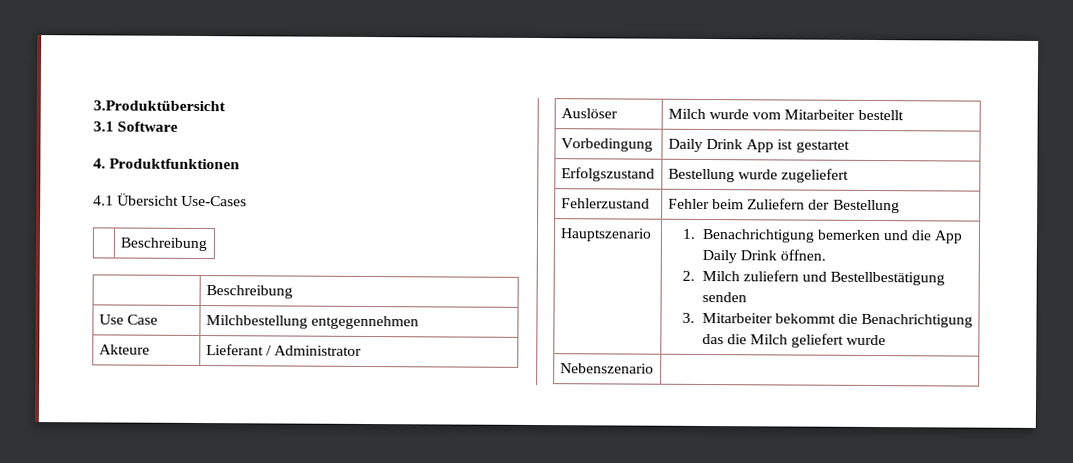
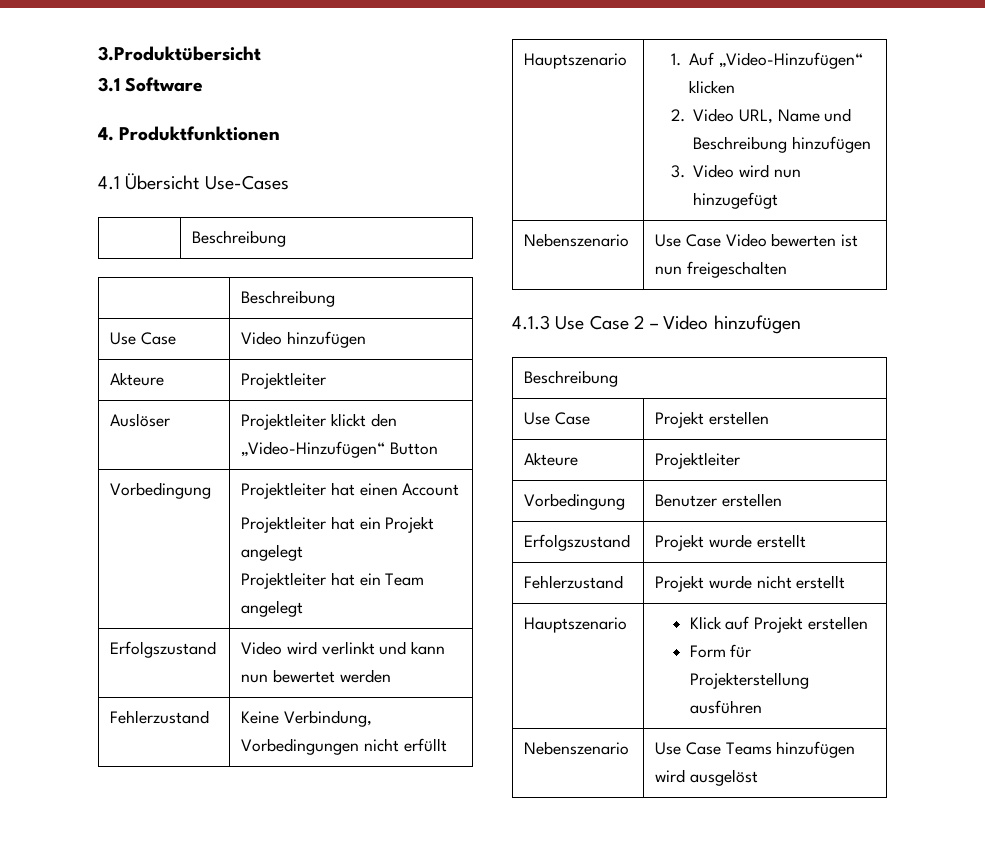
[205,315,419,330] [98,344,150,355] [205,344,363,356] [560,108,618,119] [667,108,904,121] [560,138,653,152] [667,138,850,153] [560,167,655,182] [667,168,850,183] [560,198,650,209] [667,198,900,214] [559,228,652,242] [681,228,964,244] [701,249,826,264] [681,270,946,286] [701,291,747,303] [681,312,974,328] [701,333,887,348] [559,363,654,374] Milchbestellung entgegennehmen // Akteure | Lieferant / Administrator // Auslöser | Milch wurde vom Mitarbeiter bestellt // Vorbedingung | Daily Drink App ist gestartet // Erfolgszustand | Bestellung wurde zugeliefert // Fehlerzustand | Fehler beim Zuliefern der Bestellung // Hauptszenario | 1. Benachrichtigung bemerken und die App Daily Drink öffnen. // 2. Milch zuliefern und Bestellbestätigung senden // 3. Mitarbeiter bekommt die Benachrichtigung das die Milch geliefert wurde // Nebenszenario | -> [241,331,366,348] [110,372,165,386] [241,372,327,389] [110,413,171,427] [241,413,397,430] [241,441,438,458] [110,482,212,499] [241,482,460,499] [241,516,435,533] [241,544,304,561] [241,572,425,589] [241,600,304,617] [110,641,217,658] [241,641,445,655] [241,669,391,683] [110,710,210,724] [241,710,372,727] [241,738,447,755] [524,53,628,69] [670,52,863,69] [689,80,736,94] [670,108,852,124] [693,136,871,153] [670,164,801,178] [693,192,779,209] [524,233,630,247] [655,233,858,247] [655,261,787,278] [512,315,801,334] [524,370,619,387] [524,412,590,425] [655,411,769,428] [524,452,579,466] [655,452,741,469] [524,493,626,510] [655,493,782,507] [524,534,631,551] [655,534,806,551] [524,575,624,589] [655,575,846,592] [524,617,628,633] [689,616,868,633] [689,644,752,658] [689,672,809,689] [689,700,762,714] [524,741,630,755] [655,741,856,758] [655,769,758,786] Video hinzufügen // Akteure | Projektleiter // Auslöser | Projektleiter klickt den „Video-Hinzufügen“ Button // Vorbedingung | Projektleiter hat einen Account // Projektleiter hat ein Projekt angelegt // Projektleiter hat ein Team angelegt // Erfolgszustand | Video wird verlinkt und kann nun bewertet werden // Fehlerzustand | Keine Verbindung, Vorbedingungen nicht erfüllt // Hauptszenario | 1. Auf „Video-Hinzufügen“ klicken // 2. Video URL, Name und Beschreibung hinzufügen // 3. Video wird nun hinzugefügt // Nebenszenario | Use Case Video bewerten ist nun freigeschalten // 4.1.3 Use Case 2 – Video hinzufügen // Beschreibung // Use Case | Projekt erstellen // Akteure | Projektleiter // Vorbedingung | Benutzer erstellen // Erfolgszustand | Projekt wurde erstellt // Fehlerzustand | Projekt wurde nicht erstellt // Hauptszenario | Klick auf Projekt erstellen // Form für Projekterstellung ausführen // Nebenszenario | Use Case Teams hinzufügen wird ausgelöst

